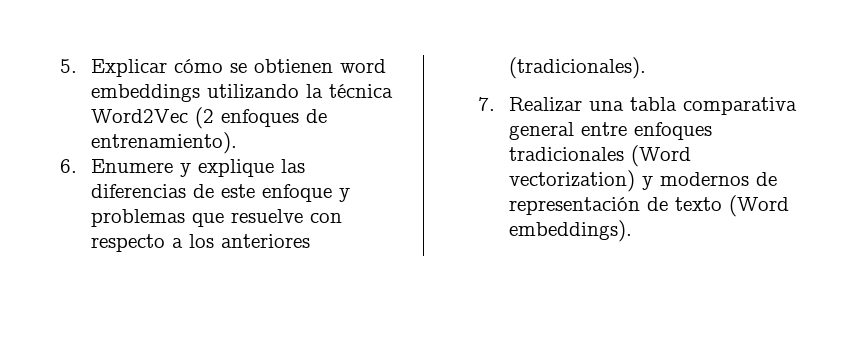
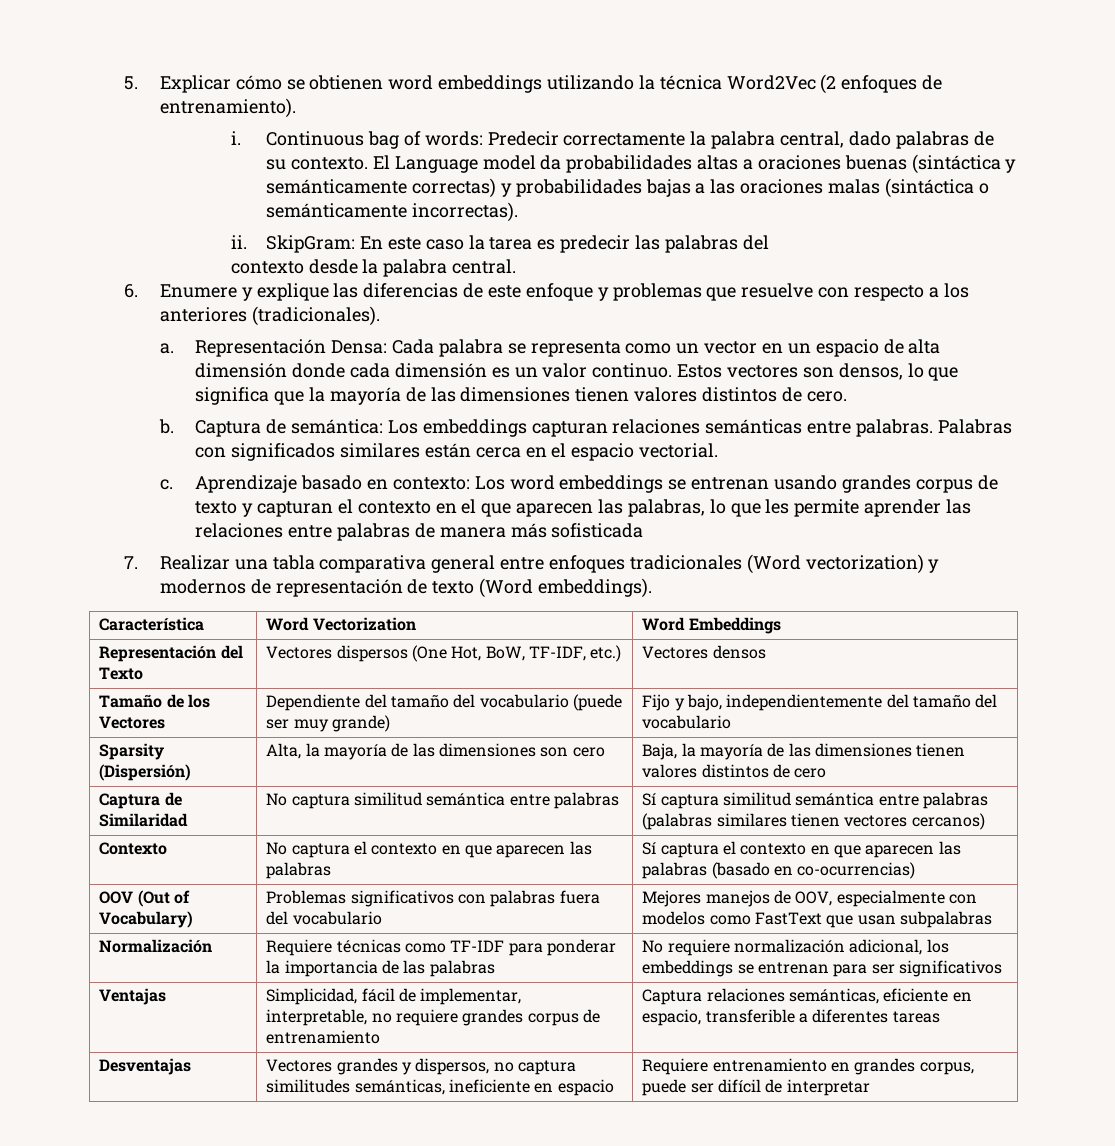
(238, 143) none -> [230,131,994,149] [266,154,1017,174] [266,178,989,198] [266,202,519,222] [230,235,769,253] [230,259,517,277] // i. Continuous bag of words: Predecir correctamente la palabra central, dado palabras de su contexto. El Language model da probabilidades altas a oraciones buenas (sintáctica y semánticamente correctas) y probabilidades bajas a las oraciones malas (sintáctica o semánticamente incorrectas). // ii. SkipGram: En este caso la tarea es predecir las palabras del // contexto desde la palabra central.
(647, 68) none -> [159,339,941,357] [195,363,959,381] [195,387,847,405] [158,419,1012,437] [195,443,719,461] [159,475,998,493] [195,499,972,517] [195,523,644,541] // a. Representación Densa: Cada palabra se representa como un vector en un espacio de alta dimensión donde cada dimensión es un valor continuo. Estos vectores son densos, lo que significa que la mayoría de las dimensiones tienen valores distintos de cero. // b. Captura de semántica: Los embeddings capturan relaciones semánticas entre palabras. Palabras con significados similares están cerca en el espacio vectorial. // c. Aprendizaje basado en contexto: Los word embeddings se entrenan usando grandes corpus de texto y capturan el contexto en el que aparecen las palabras, lo que les permite aprender las relaciones entre palabras de manera más sofisticada
(633, 231) none -> [99,617,205,631] [266,617,416,631] [642,617,781,634] [99,645,243,662] [99,667,144,680] [266,645,622,662] [642,645,766,659] [99,694,211,708] [99,716,166,729] [266,694,623,711] [266,715,391,732] [642,694,998,711] [642,715,732,729] [99,743,165,760] [99,764,192,781] [266,743,605,760] [642,743,966,760] [642,764,827,778] [99,792,182,809] [99,813,189,827] [266,792,620,809] [642,792,989,809] [642,813,985,830] [99,842,168,855] [266,841,592,858] [266,862,332,879] [642,841,961,858] [642,862,916,879] [99,890,191,907] [99,911,194,928] [266,890,600,907] [266,911,382,925] [642,890,978,907] [642,911,993,928] [99,939,213,953] [266,939,617,956] [266,960,495,977] [642,939,949,956] [642,960,1003,977] [99,988,167,1005] [266,988,522,1005] [266,1009,601,1026] [266,1030,381,1044] [642,988,972,1005] [642,1009,940,1026] [99,1058,192,1075] [266,1058,577,1075] [266,1079,614,1096] [642,1058,974,1075] [642,1079,870,1096] // Característica | Word Vectorization | Word Embeddings // Representación del Texto | Vectores dispersos (One Hot, BoW, TF-IDF, etc.) | Vectores densos // Tamaño de los Vectores | Dependiente del tamaño del vocabulario (puede ser muy grande) | Fijo y bajo, independientemente del tamaño del vocabulario // Sparsity (Dispersión) | Alta, la mayoría de las dimensiones son cero | Baja, la mayoría de las dimensiones tienen valores distintos de cero // Captura de Similaridad | No captura similitud semántica entre palabras | Sí captura similitud semántica entre palabras (palabras similares tienen vectores cercanos) // Contexto | No captura el contexto en que aparecen las palabras | Sí captura el contexto en que aparecen las palabras (basado en co-ocurrencias) // OOV (Out of Vocabulary) | Problemas significativos con palabras fuera del vocabulario | Mejores manejos de OOV, especialmente con modelos como FastText que usan subpalabras // Normalización | Requiere técnicas como TF-IDF para ponderar la importancia de las palabras | No requiere normalización adicional, los embeddings se entrenan para ser significativos // Ventajas | Simplicidad, fácil de implementar, interpretable, no requiere grandes corpus de entrenamiento | Captura relaciones semánticas, eficiente en espacio, transferible a diferentes tareas // Desventajas | Vectores grandes y dispersos, no captura similitudes semánticas, ineficiente en espacio | Requiere entrenamiento en grandes corpus, puede ser difícil de interpretar

